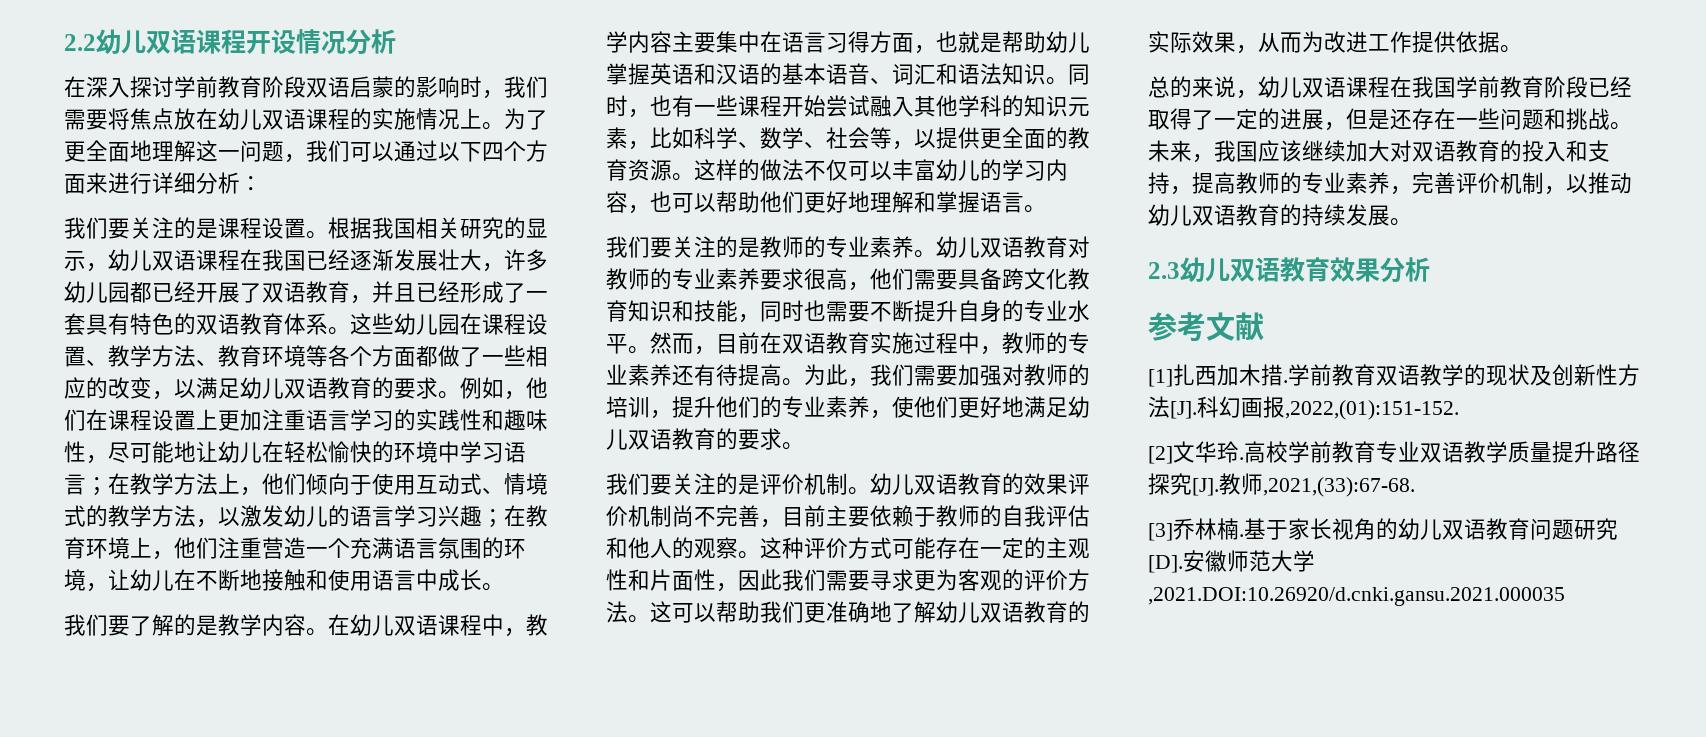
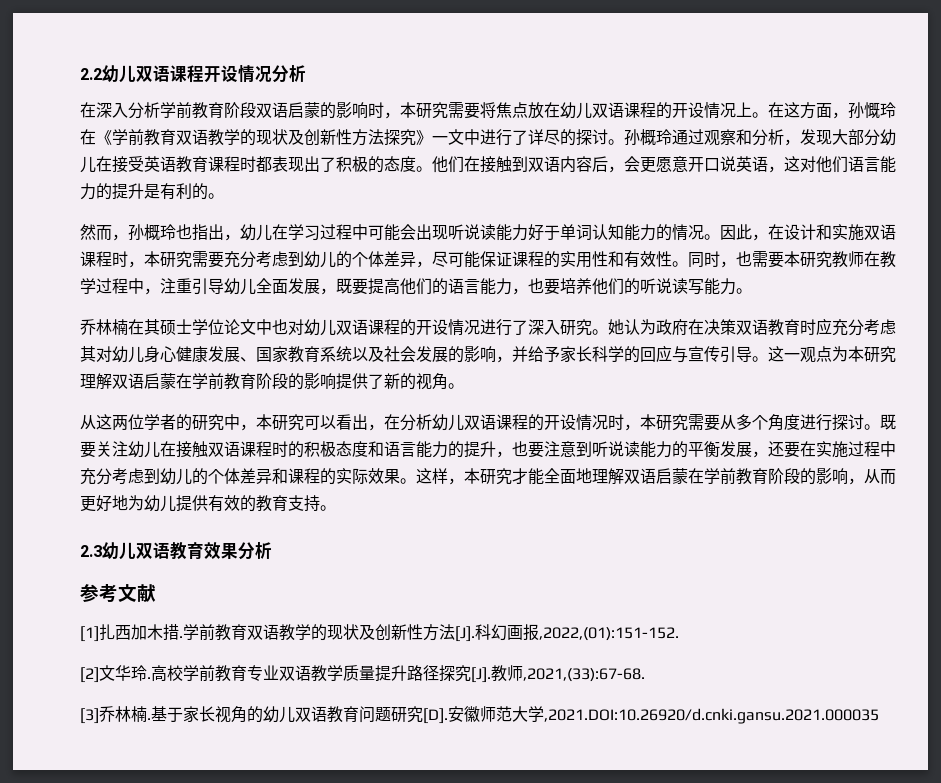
[130,76,174,98] 探讨 -> [128,102,160,119] 分析
[504,76,548,98] 我们 -> [400,102,448,119] 本研究
[372,108,416,130] 实施 -> [672,102,704,118] 开设
[504,108,548,130] [64,140,548,163] [64,172,262,194] [64,217,548,239] [64,249,548,272] [64,281,548,304] [64,313,548,335] [64,345,548,367] [64,377,548,400] [64,409,548,431] [64,441,526,464] [64,473,548,496] [64,505,548,528] [64,537,526,560] [64,569,504,592] [64,614,548,637] [606,31,1090,54] [606,63,1090,85] [606,95,1090,118] [606,127,1090,150] [606,159,1068,181] [606,191,1046,214] [606,236,1090,258] [606,268,1090,291] [606,300,1090,323] [606,332,1090,355] [606,364,1090,387] [606,396,1090,419] [606,428,804,450] [606,473,1090,495] [606,505,1090,528] [606,537,1090,559] [606,569,1090,592] [606,601,1090,623] [1148,31,1522,54] [1148,76,1632,99] [1148,108,1632,131] [1148,140,1610,163] [1148,172,1632,195] [1148,204,1390,226] 为了更全面地理解这一问题，我们可以通过以下四个方面来进行详细分析： // 我们要关注的是课程设置。根据我国相关研究的显示，幼儿双语课程在我国已经逐渐发展壮大，许多幼儿园都已经开展了双语教育，并且已经形成了一套具有特色的双语教育体系。这些幼儿园在课程设置、教学方法、教育环境等各个方面都做了一些相应的改变，以满足幼儿双语教育的要求。例如，他们在课程设置上更加注重语言学习的实践性和趣味性，尽可能地让幼儿在轻松愉快的环境中学习语言；在教学方法上，他们倾向于使用互动式、情境式的教学方法，以激发幼儿的语言学习兴趣；在教育环境上，他们注重营造一个充满语言氛围的环境，让幼儿在不断地接触和使用语言中成长。 // 我们要了解的是教学内容。在幼儿双语课程中，教学内容主要集中在语言习得方面，也就是帮助幼儿掌握英语和汉语的基本语音、词汇和语法知识。同时，也有一些课程开始尝试融入其他学科的知识元素，比如科学、数学、社会等，以提供更全面的教育资源。这样的做法不仅可以丰富幼儿的学习内容，也可以帮助他们更好地理解和掌握语言。 // 我们要关注的是教师的专业素养。幼儿双语教育对教师的专业素养要求很高，他们需要具备跨文化教育知识和技能，同时也需要不断提升自身的专业水平。然而，目前在双语教育实施过程中，教师的专业素养还有待提高。为此，我们需要加强对教师的培训，提升他们的专业素养，使他们更好地满足幼儿双语教育的要求。 // 我们要关注的是评价机制。幼儿双语教育的效果评价机制尚不完善，目前主要依赖于教师的自我评估和他人的观察。这种评价方式可能存在一定的主观性和片面性，因此我们需要寻求更为客观的评价方法。这可以帮助我们更准确地了解幼儿双语教育的实际效果，从而为改进工作提供依据。 // 总的来说，幼儿双语课程在我国学前教育阶段已经取得了一定的进展，但是还存在一些问题和挑战。未来，我国应该继续加大对双语教育的投入和支持，提高教师的专业素养，完善评价机制，以推动幼儿双语教育的持续发展 -> [768,102,896,119] [80,129,896,146] [80,156,896,173] [80,183,224,200] [80,224,896,241] [80,251,896,268] [80,278,752,295] [80,318,896,336] [80,345,896,363] [80,373,464,390] [80,414,896,431] [80,441,896,458] [80,468,896,485] [80,495,320,512] 在这方面，孙慨玲在《学前教育双语教学的现状及创新性方法探究》一文中进行了详尽的探讨。孙概玲通过观察和分析，发现大部分幼儿在接受英语教育课程时都表现出了积极的态度。他们在接触到双语内容后，会更愿意开口说英语，这对他们语言能力的提升是有利的。 // 然而，孙概玲也指出，幼儿在学习过程中可能会出现听说读能力好于单词认知能力的情况。因此，在设计和实施双语课程时，本研究需要充分考虑到幼儿的个体差异，尽可能保证课程的实用性和有效性。同时，也需要本研究教师在教学过程中，注重引导幼儿全面发展，既要提高他们的语言能力，也要培养他们的听说读写能力。 // 乔林楠在其硕士学位论文中也对幼儿双语课程的开设情况进行了深入研究。她认为政府在决策双语教育时应充分考虑其对幼儿身心健康发展、国家教育系统以及社会发展的影响，并给予家长科学的回应与宣传引导。这一观点为本研究理解双语启蒙在学前教育阶段的影响提供了新的视角。 // 从这两位学者的研究中，本研究可以看出，在分析幼儿双语课程的开设情况时，本研究需要从多个角度进行探讨。既要关注幼儿在接触双语课程时的积极态度和语言能力的提升，也要注意到听说读能力的平衡发展，还要在实施过程中充分考虑到幼儿的个体差异和课程的实际效果。这样，本研究才能全面地理解双语启蒙在学前教育阶段的影响，从而更好地为幼儿提供有效的教育支持

